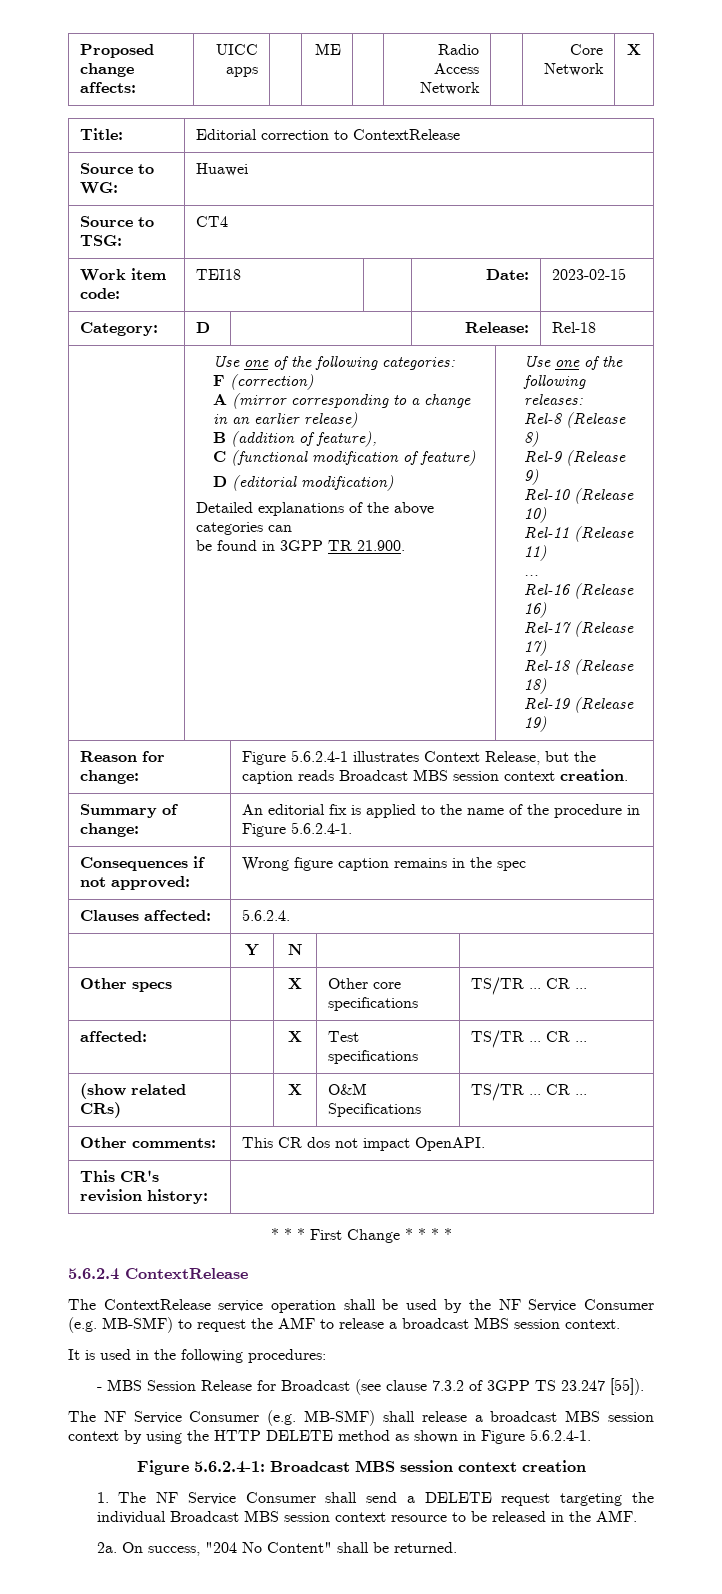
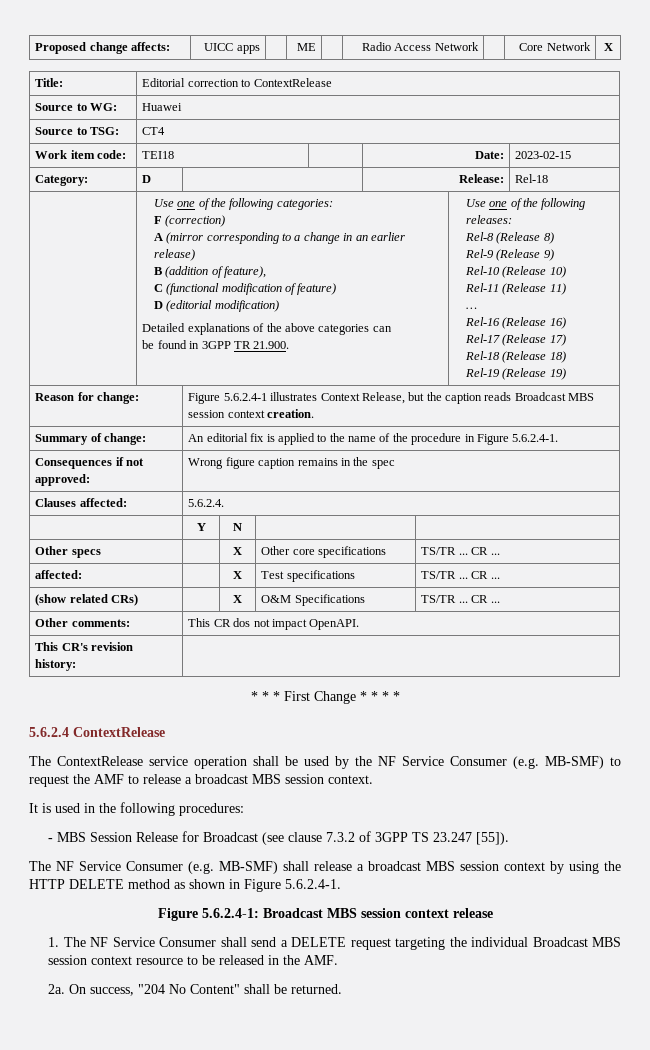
[521,1460,586,1472] creation -> [452,908,493,918] release

